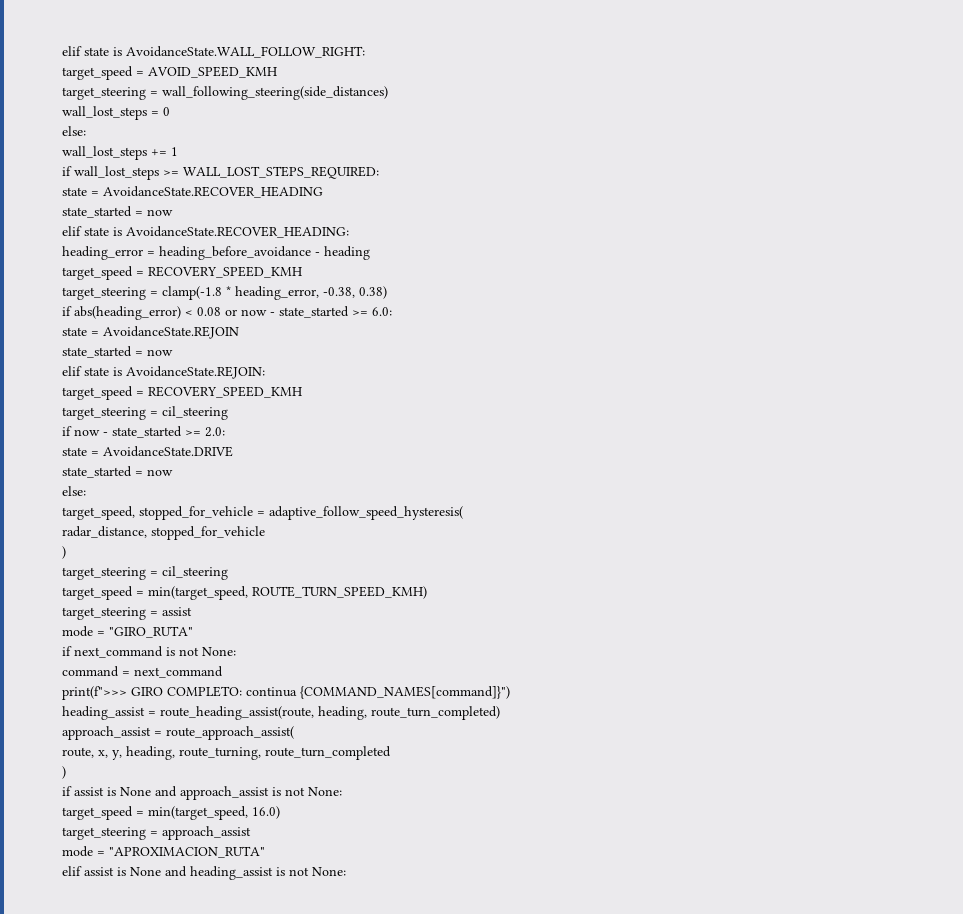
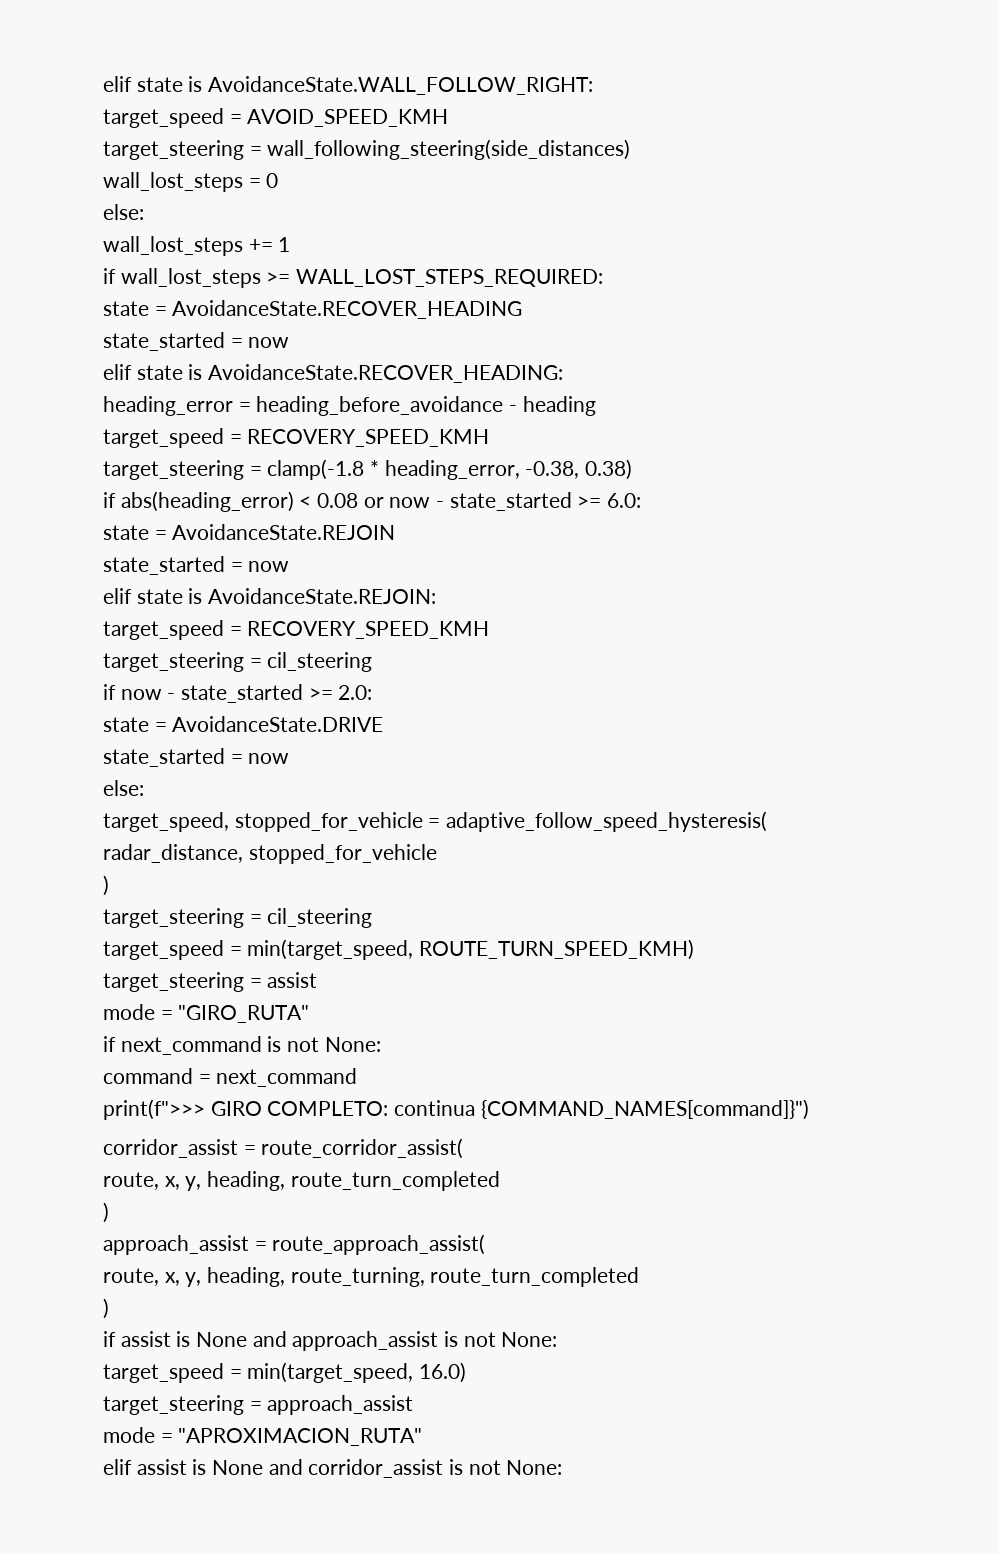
[62,706,500,720] heading_assist = route_heading_assist(route, heading, route_turn_completed) -> [103,1138,464,1159] [103,1171,500,1191] [103,1202,109,1223] corridor_assist = route_corridor_assist( // route, x, y, heading, route_turn_completed // )
[190,866,273,880] heading_assist -> [308,1459,444,1478] corridor_assist

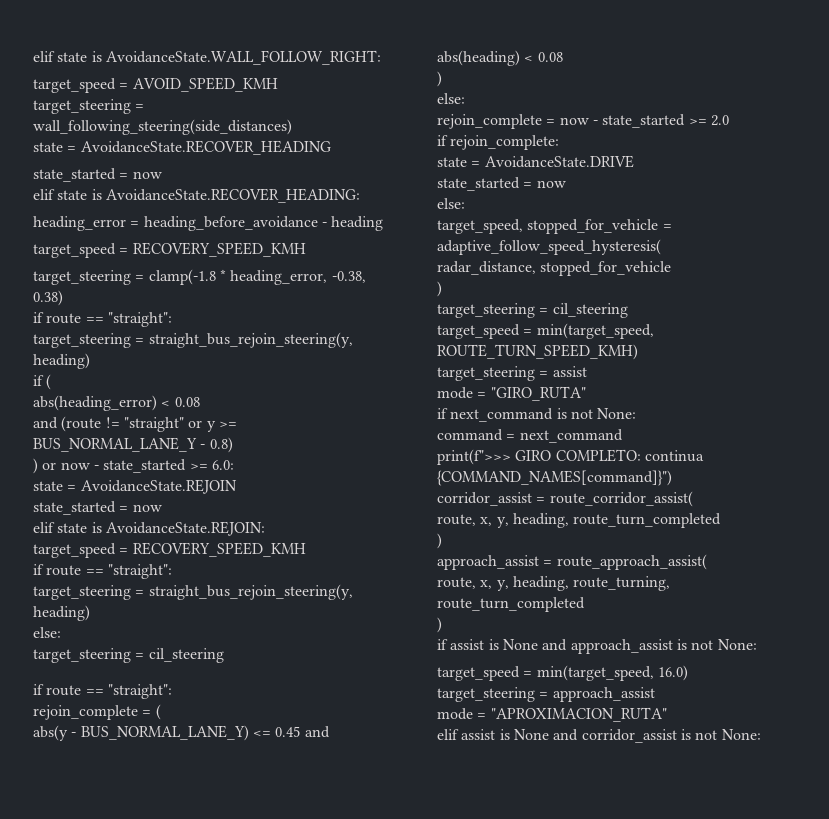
[103,172,279,192] [103,204,144,220] [103,236,291,256] [103,268,604,288] // wall_lost_steps = 0 // else: // wall_lost_steps += 1 // if wall_lost_steps >= WALL_LOST_STEPS_REQUIRED: -> (292, 127) none
[120,491,359,512] abs(heading_error) < 0.08 -> [46,312,172,327] [33,332,353,348] [33,353,90,369] [33,374,52,390] [33,395,200,411] [33,416,237,432] [33,437,233,453] [33,458,38,474] route == "straight": // target_steering = straight_bus_rejoin_steering(y, heading) // if ( // abs(heading_error) < 0.08 // and (route != "straight" or y >= BUS_NORMAL_LANE_Y - 0.8) // )
[103,652,373,672] [103,684,373,703] target_steering = cil_steering // if now - state_started >= 2.0: -> [33,564,172,579] [33,584,353,600] [33,605,90,621] [33,627,61,638] [33,648,224,663] [33,684,172,699] [33,704,161,720] [33,725,330,741] [437,50,563,66] [437,71,442,87] [437,93,465,104] [437,114,729,129] [437,135,560,150] if route == "straight": // target_steering = straight_bus_rejoin_steering(y, heading) // else: // target_steering = cil_steering // if route == "straight": // rejoin_complete = ( // abs(y - BUS_NORMAL_LANE_Y) <= 0.45 and abs(heading) < 0.08 // ) // else: // rejoin_complete = now - state_started >= 2.0 // if rejoin_complete:

